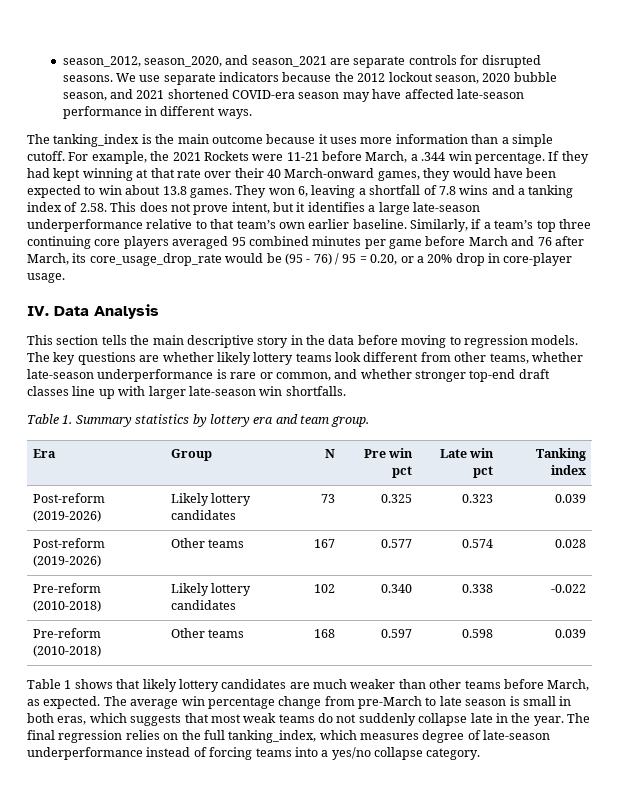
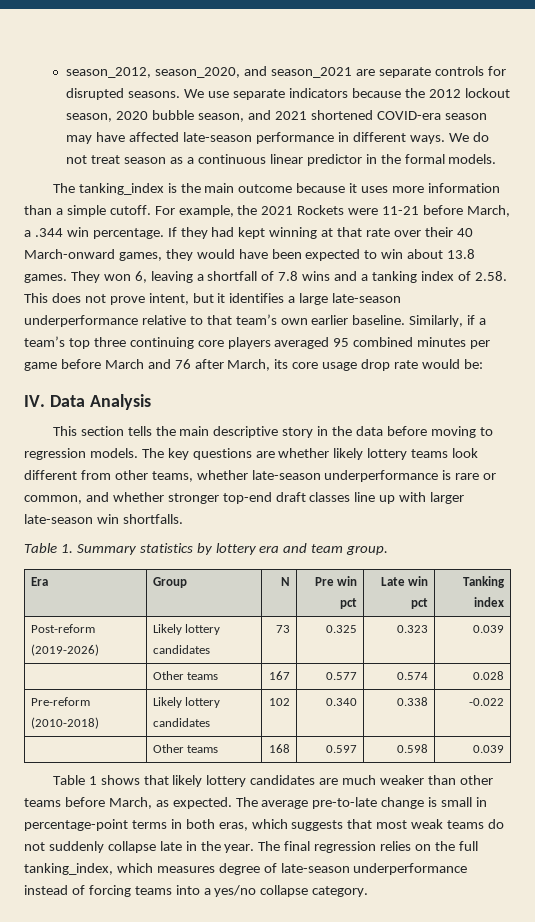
(252, 114) none -> [448,132,489,142] [66,154,497,166] We do not treat season as a continuous linear predictor in the formal models.
[89,253,573,266] [27,273,65,283] core_usage_drop_rate would be (95 - 76) / 95 = 0.20, or a 20% drop in core-player usage. -> [292,359,483,371] core usage drop rate would be:
[32,538,105,548] [32,555,101,567] Post-reform (2019-2026) -> (505, 629) none
[32,628,101,638] [32,645,101,657] Pre-reform (2010-2018) -> (505, 702) none
[181,696,556,709] win percentage change from pre-March to late season is small -> [312,797,488,809] [24,819,167,831] pre-to-late change is small in percentage-point terms

